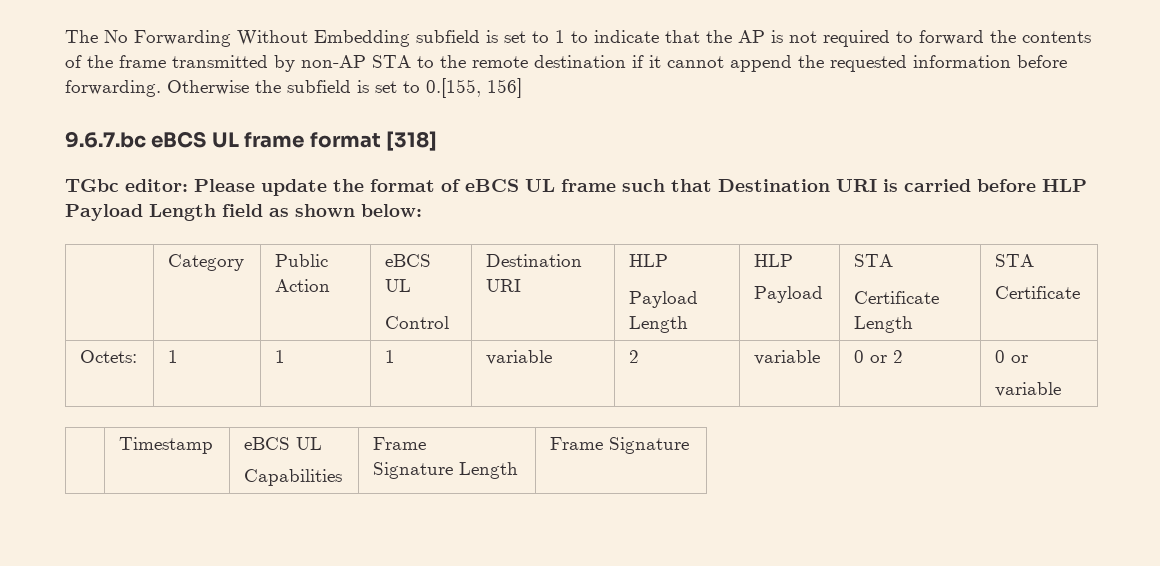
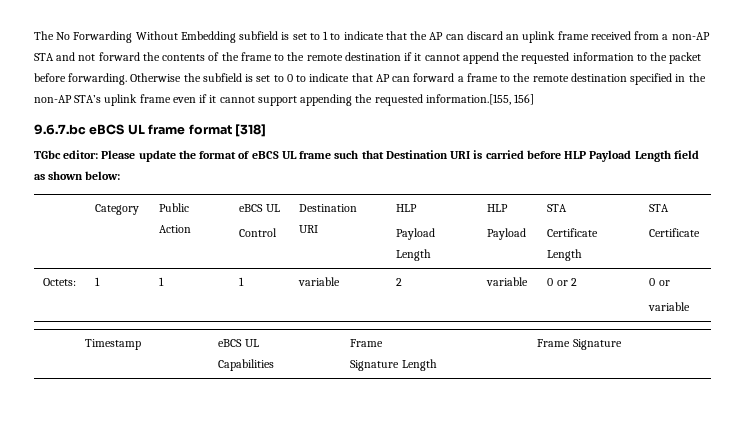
[771,30,913,47] is not required to -> [445,31,710,43] [34,52,96,61] can discard an uplink frame received from a non-AP STA and not
[172,55,411,72] transmitted by non-AP STA -> (272, 56) none
(1011, 61) none -> [636,52,702,64] to the packet
[426,78,481,98] 0.[155, -> [286,73,706,85] [34,94,511,106] 0 to indicate that AP can forward a frame to the remote destination specified in the non-AP STA’s uplink frame even if it cannot support appending the requested information.[155,

